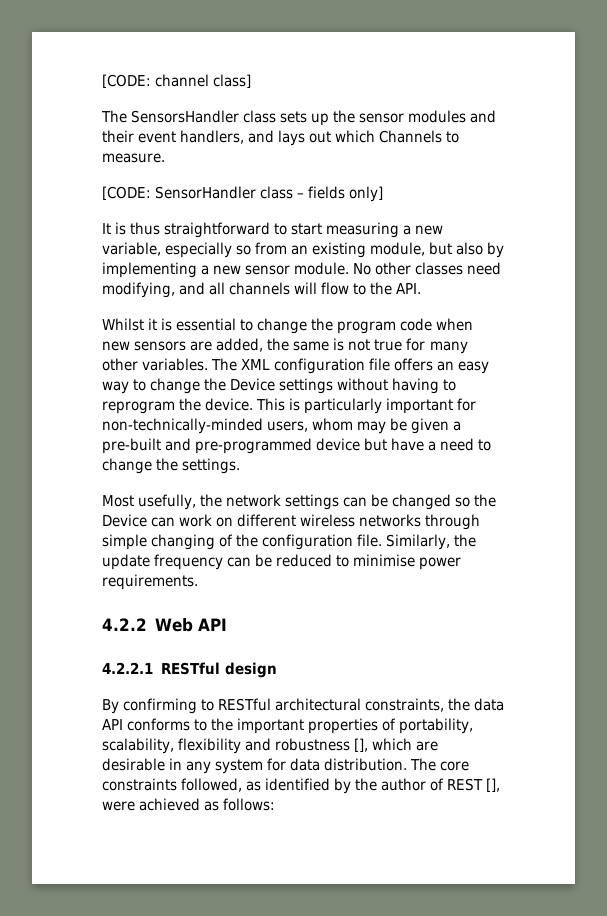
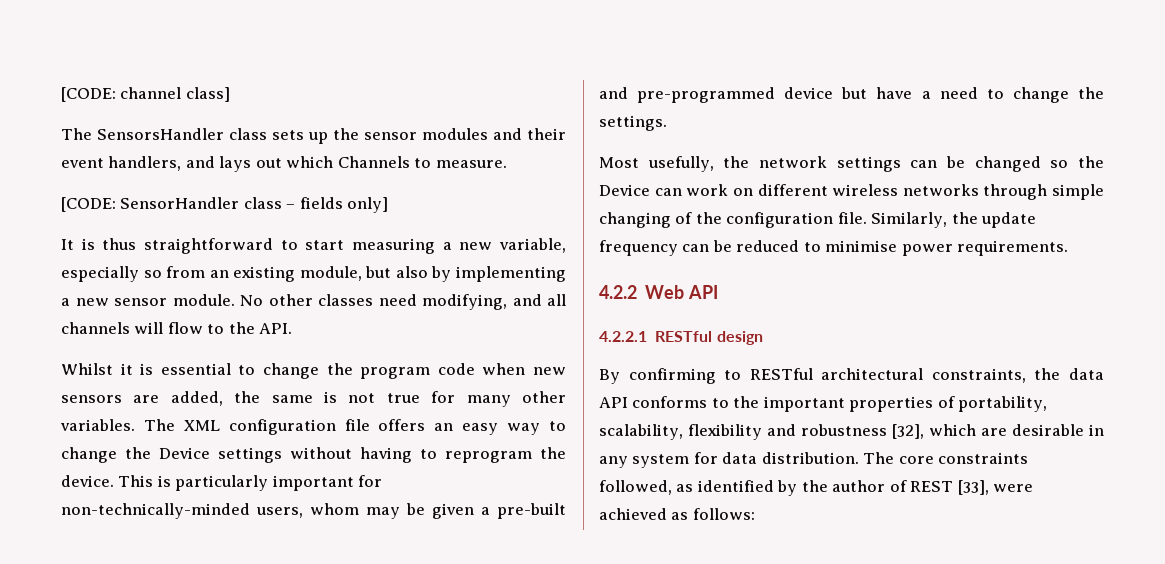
[354,738,369,752] [], -> [892,424,924,439] [32],
[486,778,501,792] [], -> [957,480,989,495] [33],

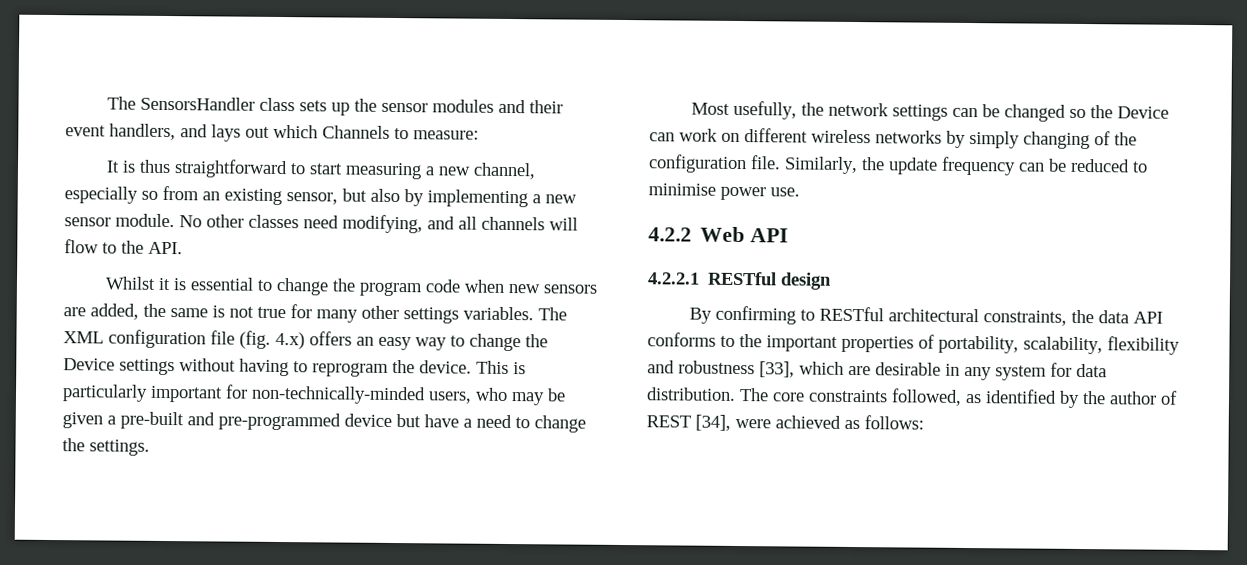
[61,87,230,102] [CODE: channel class] // -> (107, 103) none
[435,160,507,168] [61,197,389,213] measure. // [CODE: SensorHandler class – fields only] -> [413,130,479,140] measure:
[499,238,566,253] variable, -> [473,162,537,180] channel,
[299,266,362,281] module, -> [286,192,338,205] sensor,
(566, 397) none -> [403,307,459,324] settings
(370, 425) none -> [239,330,305,350] (fig. 4.x)
[310,503,359,515] whom -> [475,387,508,401] who
[983,184,1104,200] through simple -> [946,130,1020,149] by simply
[957,240,1069,256] requirements. -> [770,187,800,197] use.
[892,424,924,439] [32], -> [759,361,795,378] [33],
[957,480,989,495] [33], -> [695,414,731,431] [34],

